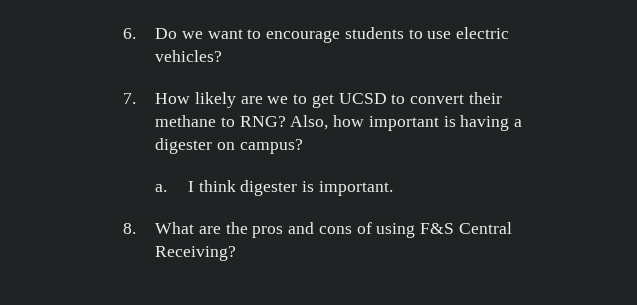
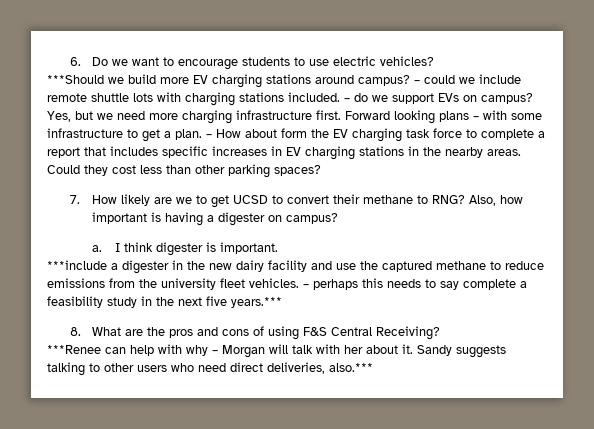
(223, 56) none -> [47,74,521,88] [47,92,533,106] [47,110,542,124] [47,128,545,142] [47,146,521,160] [47,164,321,178] // ***Should we build more EV charging stations around campus? – could we include remote shuttle lots with charging stations included. – do we support EVs on campus? Yes, but we need more charging infrastructure first. Forward looking plans – with some infrastructure to get a plan. – How about form the EV charging task force to complete a report that includes specific increases in EV charging stations in the nearby areas. Could they cost less than other parking spaces?
(393, 188) none -> [47,260,544,274] [47,278,527,290] [47,296,282,308] // ***include a digester in the new dairy facility and use the captured methane to reduce emissions from the university fleet vehicles. – perhaps this needs to say complete a feasibility study in the next five years.***
(237, 253) none -> [47,344,506,358] [47,362,373,376] // ***Renee can help with why – Morgan will talk with her about it. Sandy suggests talking to other users who need direct deliveries, also.***

